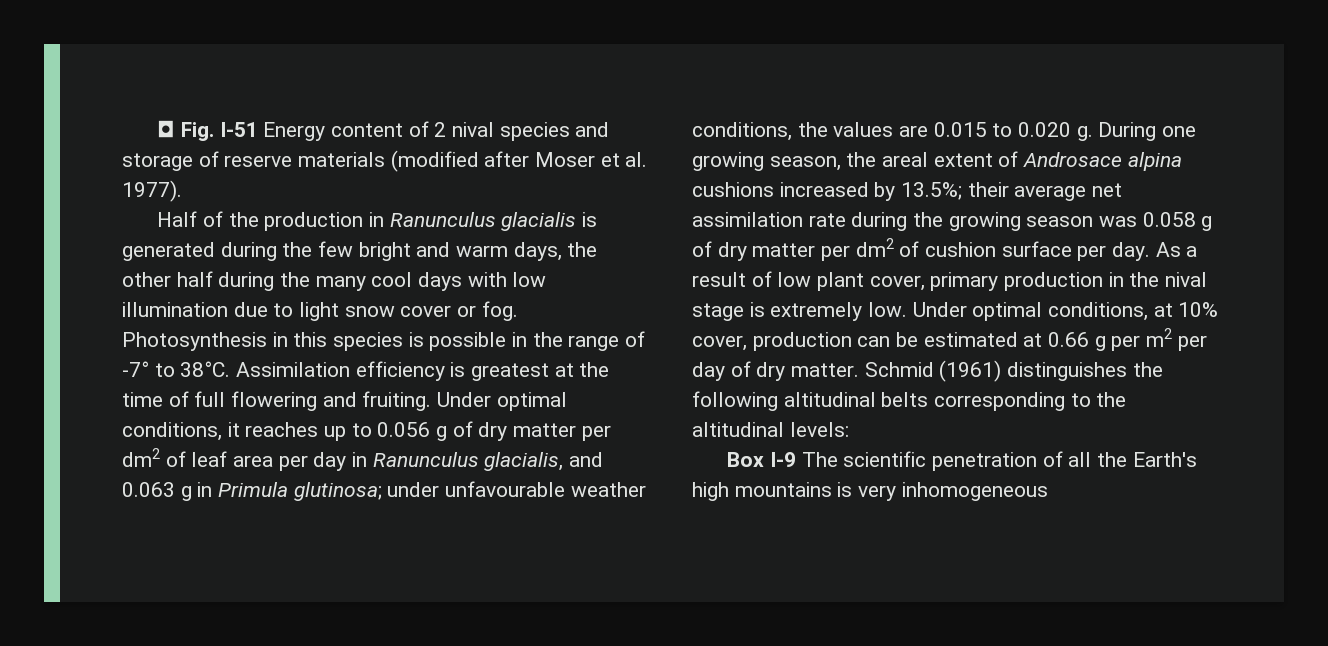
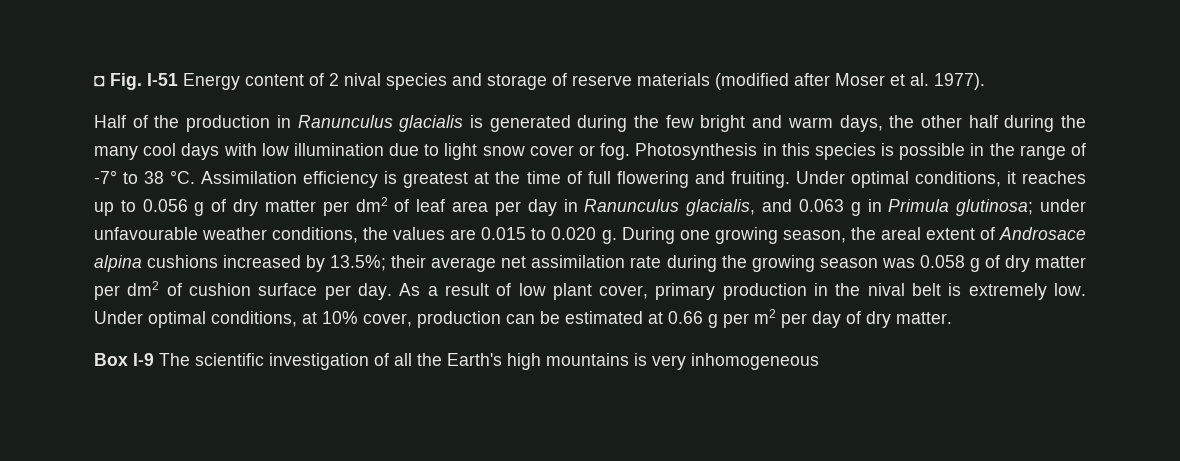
[180,361,231,377] 38°C. -> [144,170,196,184] 38 °C.
[692,303,744,321] stage -> [912,283,942,296] belt
[864,360,1163,382] [692,391,1127,411] [692,422,849,437] Schmid (1961) distinguishes the following altitudinal belts corresponding to the altitudinal levels: -> (952, 318) none
[932,452,1038,471] penetration -> [269,353,369,370] investigation

